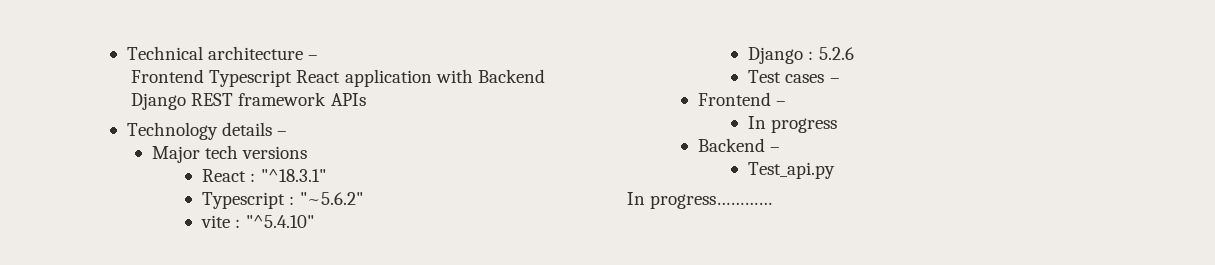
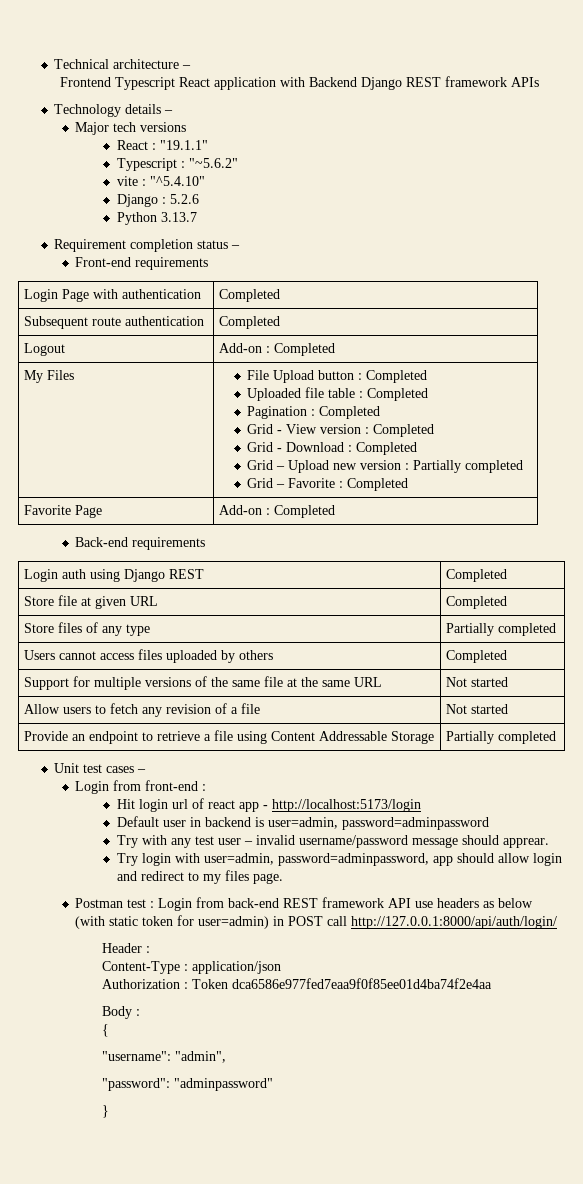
[260,169,326,182] "^18.3.1" -> [160,140,209,150] "19.1.1"
[748,70,840,83] [698,92,787,106] [748,116,838,133] [698,138,781,152] [748,162,836,179] [627,192,773,209] Test cases – // Frontend – // In progress // Backend – // Test_api.py // In progress………… -> [117,212,198,225] [54,239,241,252] [75,257,209,270] [24,289,202,302] [219,289,281,302] [24,316,205,329] [219,316,281,329] [24,343,66,356] [219,343,336,356] [24,370,75,383] [247,370,428,383] [247,387,429,401] [247,406,381,419] [247,424,435,437] [247,442,418,455] [247,460,524,473] [247,478,409,491] [24,505,103,518] [219,505,336,518] [75,537,206,550] [24,569,205,582] [446,569,508,582] [24,595,159,609] [446,596,508,609] [24,622,151,636] [446,623,557,636] [24,649,274,663] [446,650,508,663] [24,676,383,690] [446,677,509,687] [24,703,261,717] [446,704,509,714] [24,730,435,744] [446,731,557,744] [54,763,147,773] [75,780,207,794] [117,798,422,812] [117,816,490,830] [117,835,550,848] [117,853,563,866] [117,870,284,884] [75,897,534,911] [75,915,558,929] [101,943,150,953] [101,961,281,974] [101,978,492,989] [101,1006,140,1019] [101,1024,109,1037] [101,1051,226,1063] [101,1078,273,1091] [101,1105,109,1118] Python 3.13.7 // Requirement completion status – // Front-end requirements // Login Page with authentication | Completed // Subsequent route authentication | Completed // Logout | Add-on : Completed // My Files | File Upload button : Completed // Uploaded file table : Completed // Pagination : Completed // Grid - View version : Completed // Grid - Download : Completed // Grid – Upload new version : Partially completed // Grid – Favorite : Completed // Favorite Page | Add-on : Completed // Back-end requirements // Login auth using Django REST | Completed // Store file at given URL | Completed // Store files of any type | Partially completed // Users cannot access files uploaded by others | Completed // Support for multiple versions of the same file at the same URL | Not started // Allow users to fetch any revision of a file | Not started // Provide an endpoint to retrieve a file using Content Addressable Storage | Partially completed // Unit test cases – // Login from front-end : // Hit login url of react app - http://localhost:5173/login // Default user in backend is user=admin, password=adminpassword // Try with any test user – invalid username/password message should apprear. // Try login with user=admin, password=adminpassword, app should allow login and redirect to my files page. // Postman test : Login from back-end REST framework API use headers as below (with static token for user=admin) in POST call http://127.0.0.1:8000/api/auth/login/ // Header : // Content-Type : application/json // Authorization : Token dca6586e977fed7eaa9f0f85ee01d4ba74f2e4aa // Body : // { // "username": "admin", // "password": "adminpassword" // }

